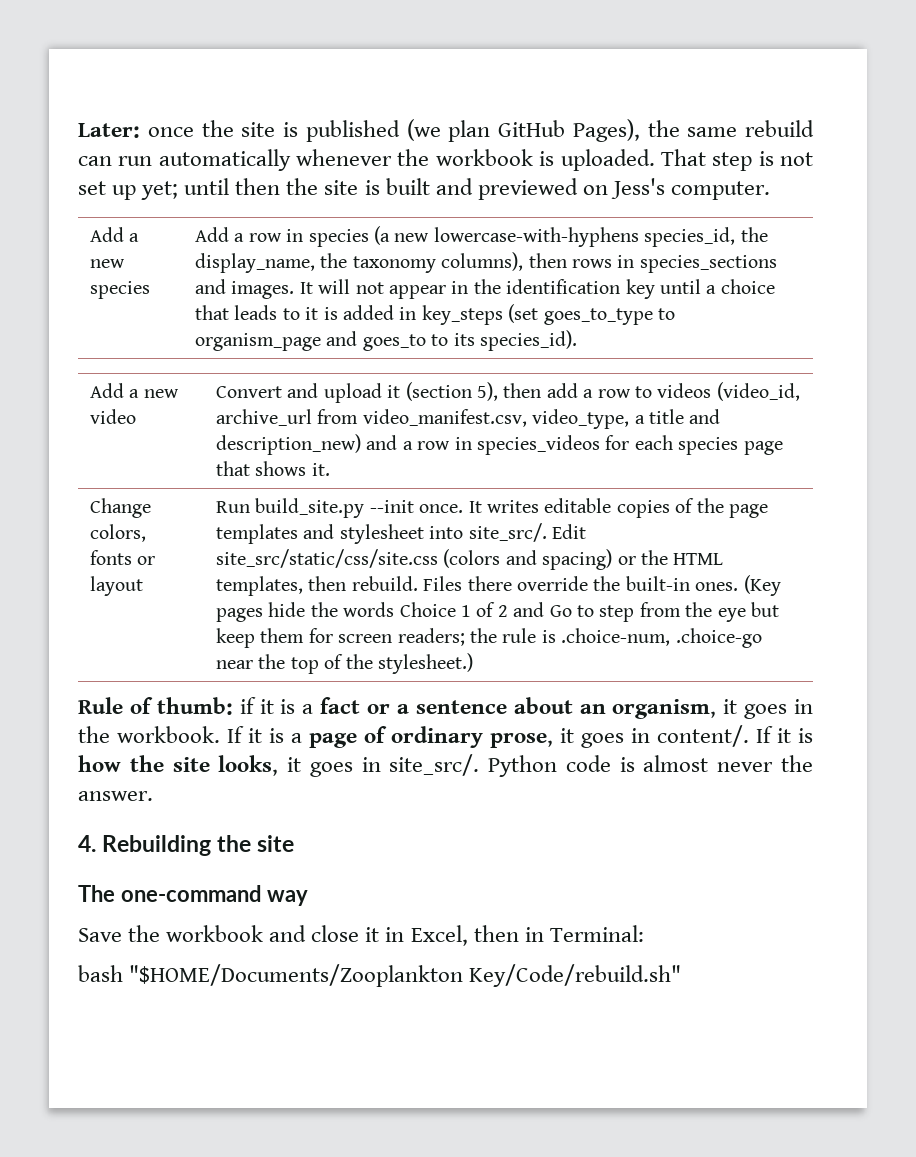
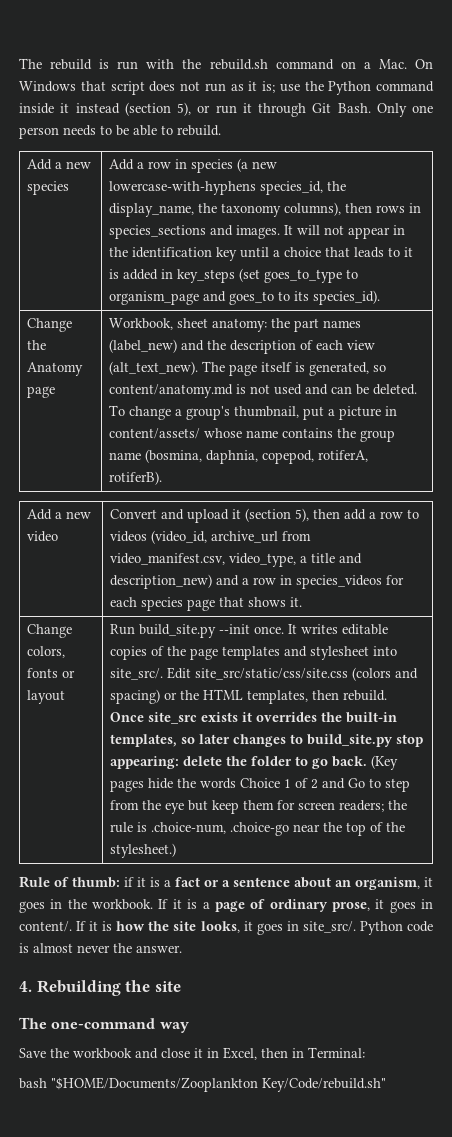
[78,119,814,142] [78,149,813,171] [78,178,770,200] Later: once the site is published (we plan GitHub Pages), the same rebuild can run automatically whenever the workbook is uploaded. That step is not set up yet; until then the site is built and previewed on Jess's computer. -> [19,58,433,70] [19,81,434,95] [19,102,433,117] [19,125,221,139] The rebuild is run with the rebuild.sh command on a Mac. On Windows that script does not run as it is; use the Python command inside it instead (section 5), or run it through Git Bash. Only one person needs to be able to rebuild.
(578, 340) none -> [27,318,73,332] [27,340,47,350] [27,362,84,376] [27,386,56,398] [109,318,362,332] [109,339,376,354] [109,361,387,376] [109,384,418,398] [109,405,398,420] [109,428,396,442] [109,449,369,464] [109,471,163,485] // Change the Anatomy page | Workbook, sheet anatomy: the part names (label_new) and the description of each view (alt_text_new). The page itself is generated, so content/anatomy.md is not used and can be deleted. To change a group's thumbnail, put a picture in content/assets/ whose name contains the group name (bosmina, daphnia, copepod, rotiferA, rotiferB).
[423,576,739,591] Files there override the built-in ones. -> [110,712,398,724] [110,734,424,747] [110,756,368,769] Once site_src exists it overrides the built-in templates, so later changes to build_site.py stop appearing: delete the folder to go back.

